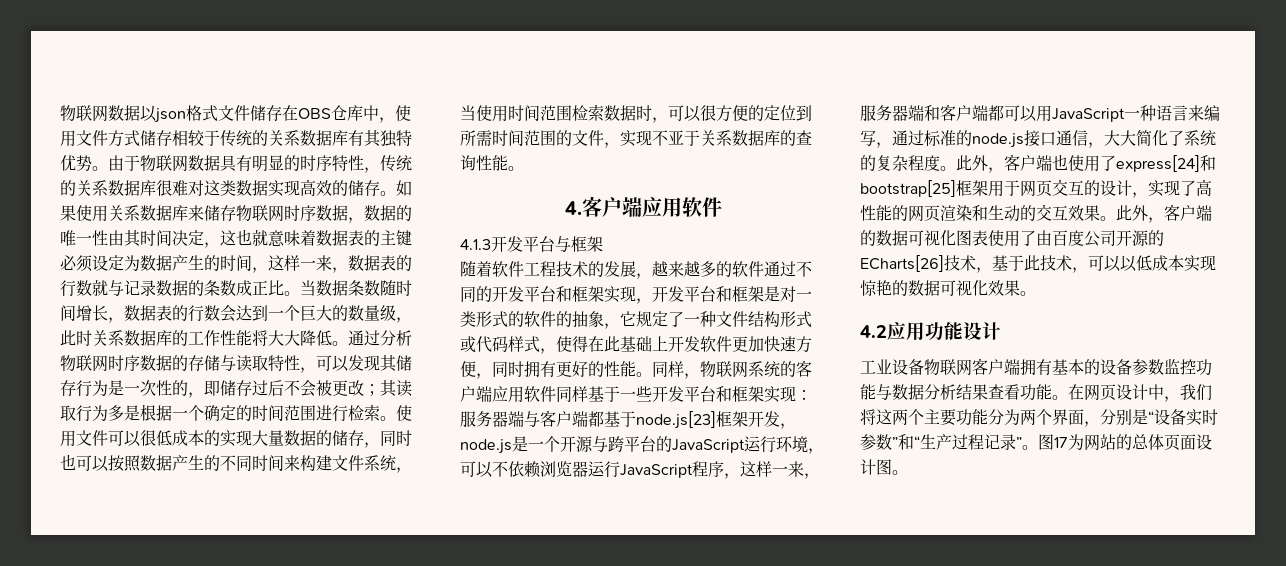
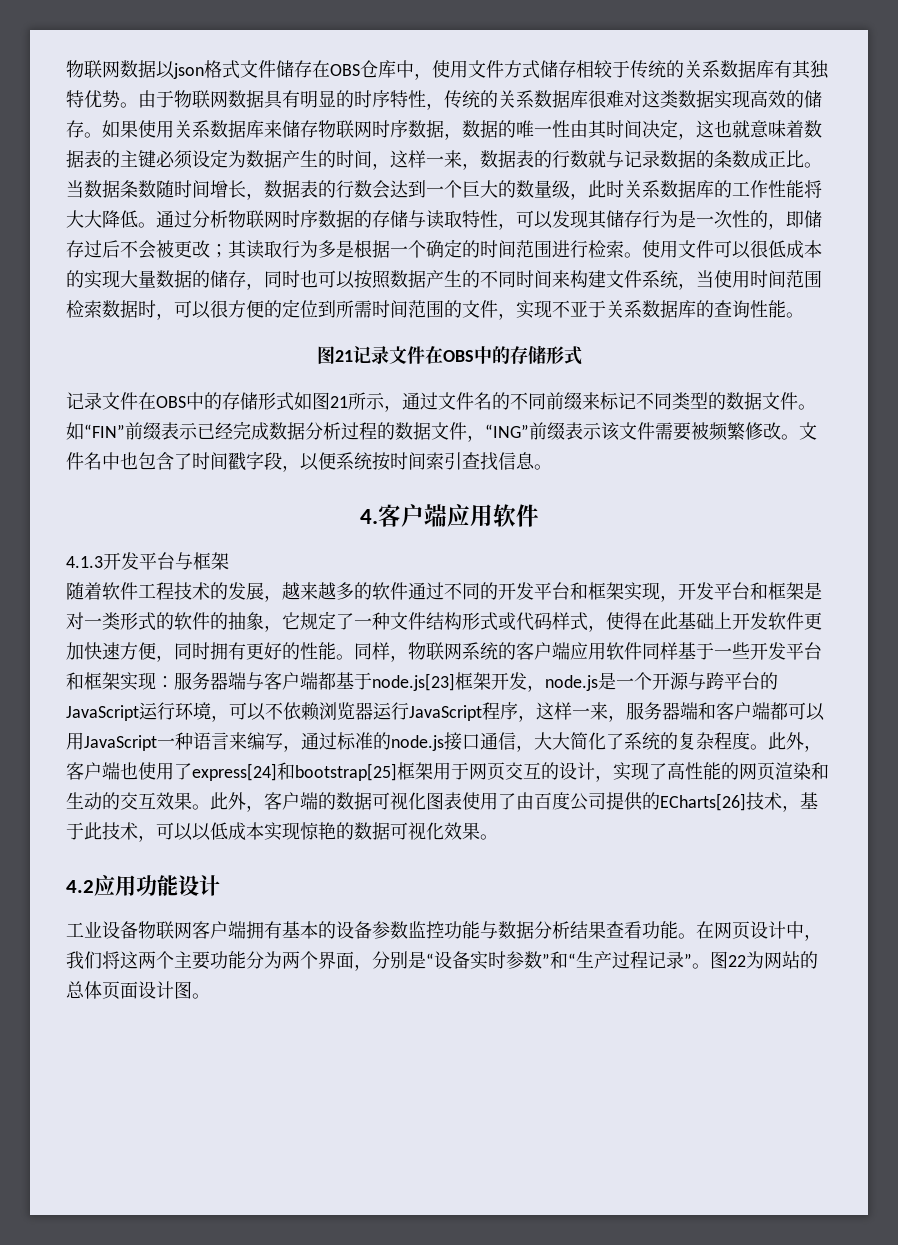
(524, 168) none -> [316,345,582,365] [66,392,816,412] [66,421,817,442] [66,451,552,472] // 图21记录文件在OBS中的存储形式 // 记录文件在OBS中的存储形式如图21所示，通过文件名的不同前缀来标记不同类型的数据文件。如“FIN”前缀表示已经完成数据分析过程的数据文件，“ING”前缀表示该文件需要被频繁修改。文件名中也包含了时间戳字段，以便系统按时间索引查找信息。
[1116,230,1149,246] 开源 -> [606,792,643,811] 提供
[1054,437,1068,448] 17 -> [728,955,746,967] 22

